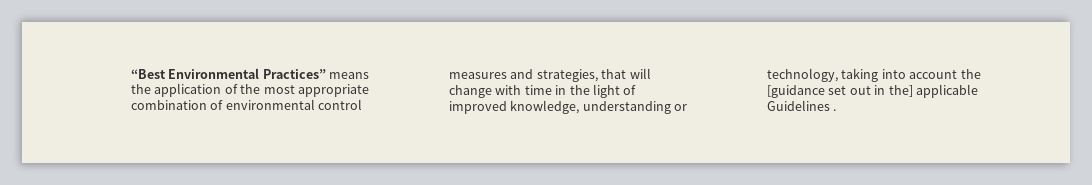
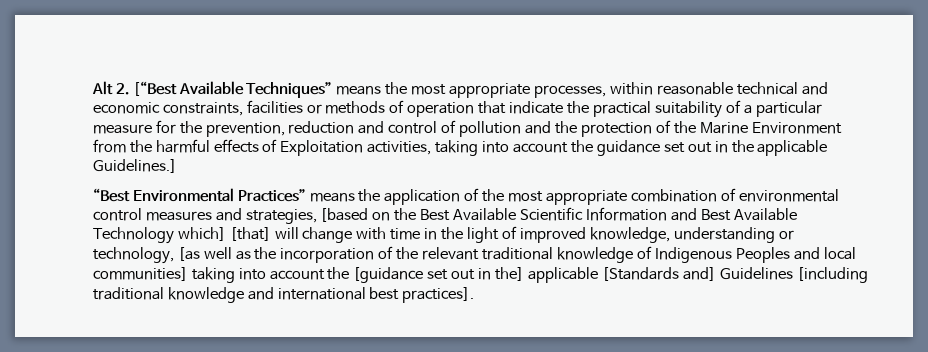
(131, 74) none -> [91,81,828,98] [92,100,822,118] [92,120,842,137] [92,139,828,156] [92,159,177,173] Alt 2. [“Best Available Techniques” means the most appropriate processes, within reasonable technical and economic constraints, facilities or methods of operation that indicate the practical suitability of a particular measure for the prevention, reduction and control of pollution and the protection of the Marine Environment from the harmful effects of Exploitation activities, taking into account the guidance set out in the applicable Guidelines.] //
[601,69,627,79] that -> [320,207,797,222] [92,227,271,244] [based on the Best Available Scientific Information and Best Available Technology which] [that]
(839, 75) none -> [177,246,856,263] [92,267,188,281] [as well as the incorporation of the relevant traditional knowledge of Indigenous Peoples and local communities]
[767,100,837,111] Guidelines . -> [601,267,868,283] [92,287,475,303] [Standards and] Guidelines [including traditional knowledge and international best practices].

